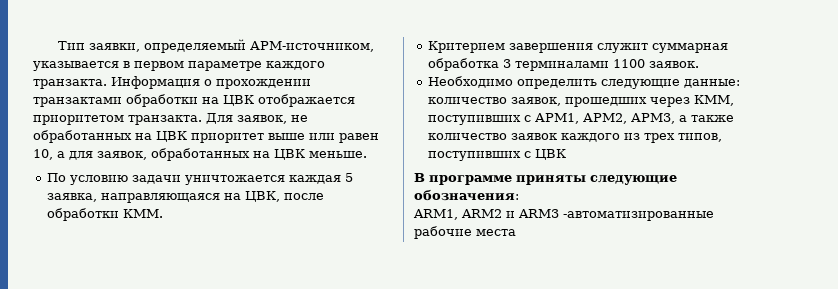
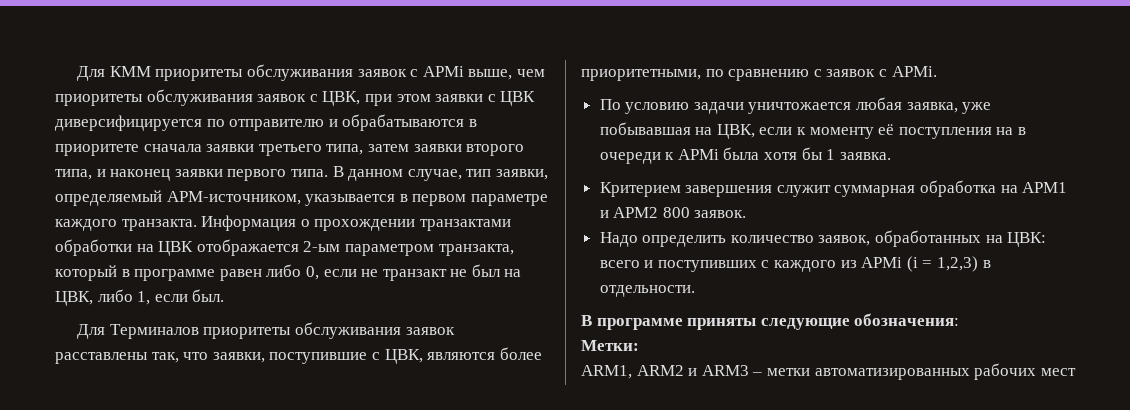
[57,41,85,50] Тип -> [77,64,545,81] [55,89,536,106] [55,114,477,131] [55,144,525,156] [55,166,492,181] Для КММ приоритеты обслуживания заявок с АРМi выше, чем приоритеты обслуживания заявок с ЦВК, при этом заявки с ЦВК диверсифицируется по отправителю и обрабатываются в приоритете сначала заявки третьего типа, затем заявки второго типа, и наконец заявки первого типа. В данном случае, тип
[33,113,308,125] [33,130,379,143] [33,148,367,161] [47,173,354,185] [47,191,325,203] [47,208,164,221] приоритетом транзакта. Для заявок, не обработанных на ЦВК приоритет выше или равен 10, а для заявок, обработанных на ЦВК меньше. // По условию задачи уничтожается каждая 5 заявка, направляющаяся на ЦВК, после обработки КММ. -> [303,241,514,256] [55,264,522,281] [55,289,225,306] [77,322,455,339] [55,347,542,364] [581,66,937,81] [599,97,992,114] [599,122,1027,139] [599,147,891,164] 2-ым параметром транзакта, который в программе равен либо 0, если не транзакт не был на ЦВК, либо 1, если был. // Для Терминалов приоритеты обслуживания заявок расставлены так, что заявки, поступившие с ЦВК, являются более приоритетными, по сравнению с заявок с АРМi. // По условию задачи уничтожается любая заявка, уже побывавшая на ЦВК, если к моменту её поступления на в очереди к АРМi была хотя бы 1 заявка.
[503,59,700,71] [428,76,741,89] [428,95,735,107] [428,113,735,125] [428,133,723,143] [428,149,567,161] 3 терминалами 1100 заявок. // Необходимо определить следующие данные: количество заявок, прошедших через КММ, поступивших с АРМ1, АРМ2, АРМ3, а также количество заявок каждого из трех типов, поступивших с ЦВК -> [1000,182,1068,193] [599,207,747,218] [599,230,1047,247] [599,256,991,272] [599,285,695,297] на АРМ1 и АРМ2 800 заявок. // Надо определить количество заявок, обработанных на ЦВК: всего и поступивших с каждого из АРМi (i = 1,2,3) в отдельности.
(519, 195) none -> [581,340,639,351] // Метки:
[563,211,714,221] [414,226,516,239] -автоматизированные рабочие места -> [752,363,1076,380] – метки автоматизированных рабочих мест

